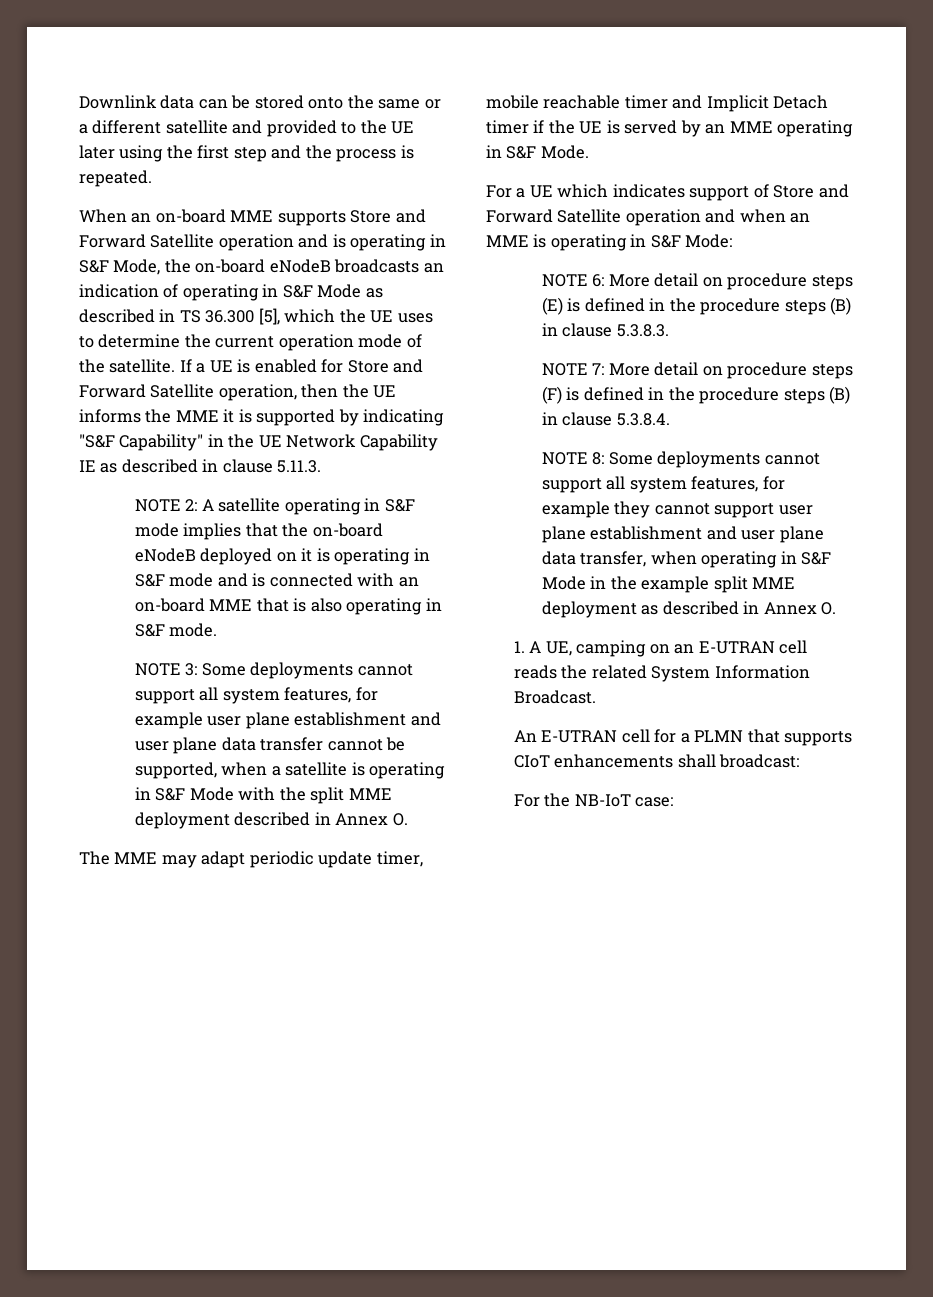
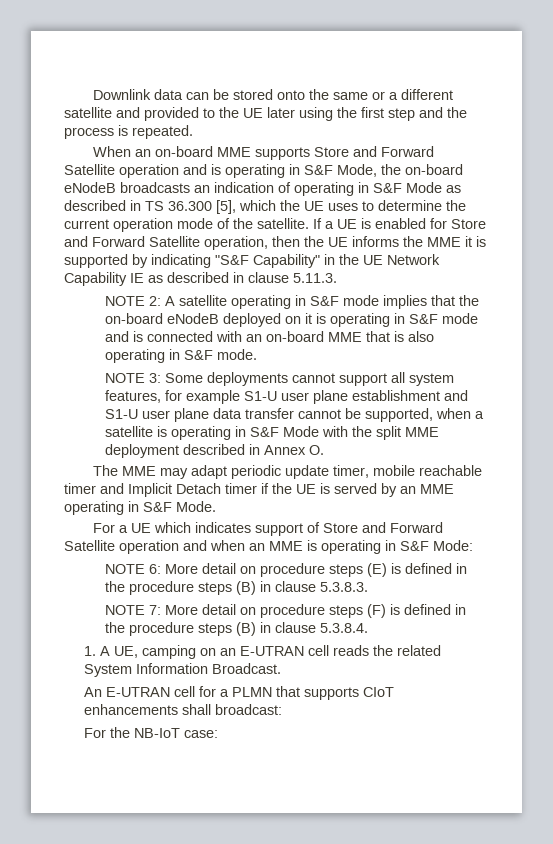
[207,712,441,729] user plane establishment and -> [243,390,468,404] [104,409,138,419] S1-U user plane establishment and S1-U
[541,451,820,468] [541,476,785,493] [541,501,813,518] [541,526,824,543] [541,551,832,568] [541,576,796,593] [541,601,837,618] // NOTE 8: Some deployments cannot support all system features, for example they cannot support user plane establishment and user plane data transfer, when operating in S&F Mode in the example split MME deployment as described in Annex O. -> (368, 628) none

